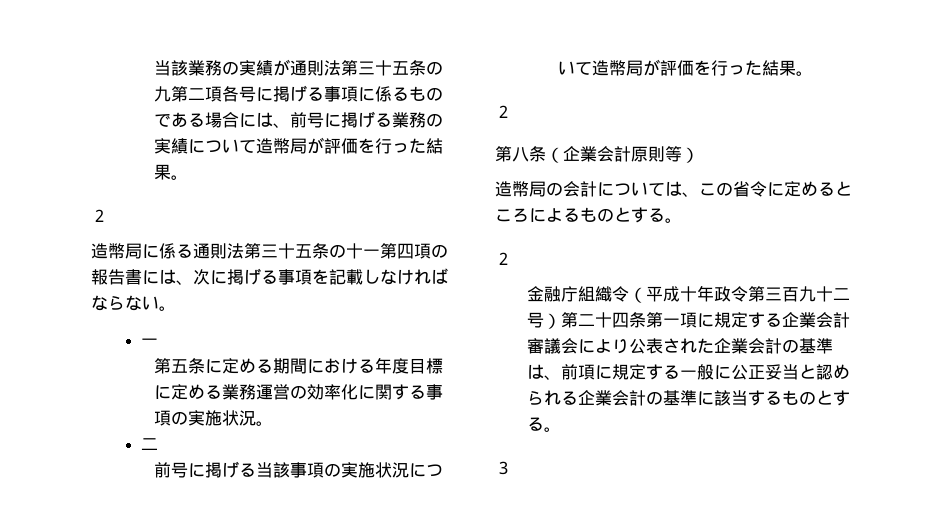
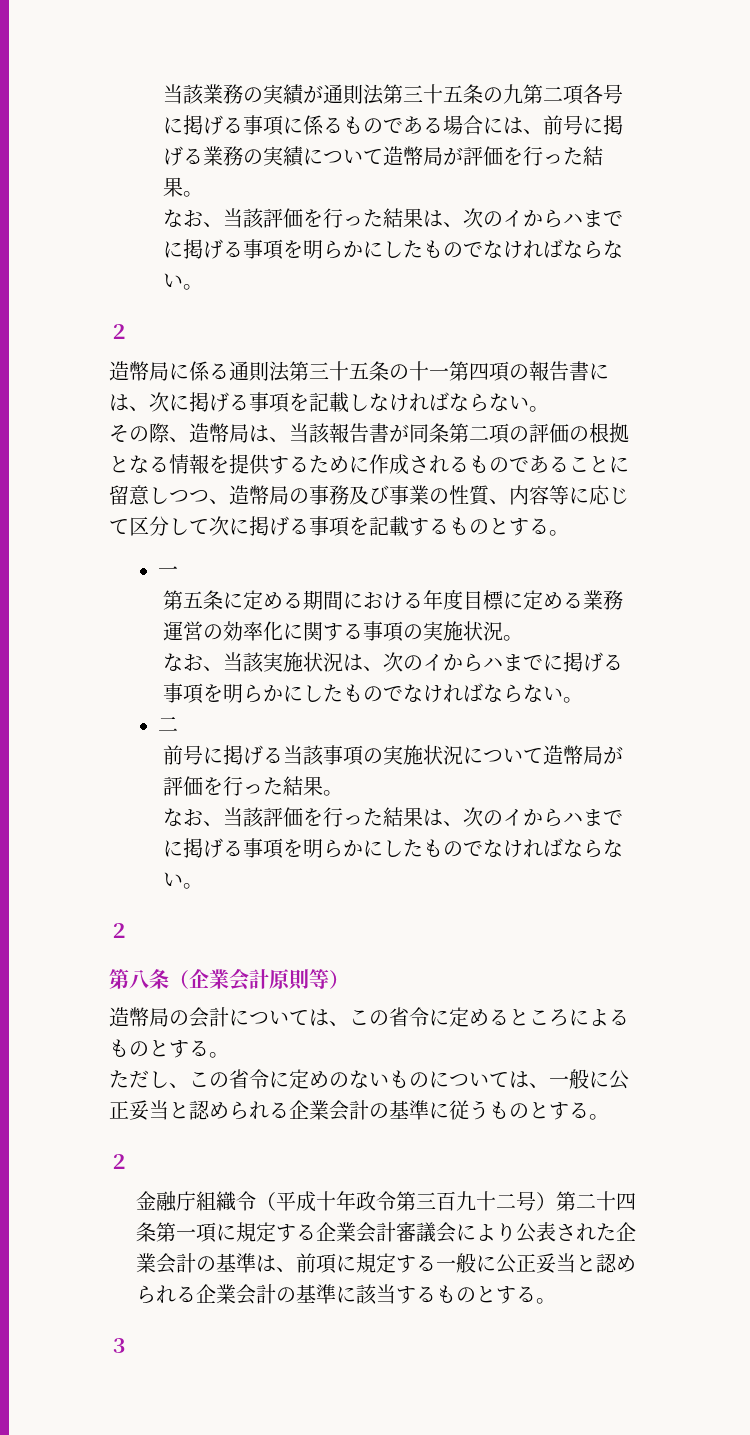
(189, 177) none -> [163,208,624,229] [163,239,624,260] [163,273,204,290] // なお、当該評価を行った結果は、次のイからハまでに掲げる事項を明らかにしたものでなければならない。
(176, 308) none -> [109,423,629,444] [109,454,629,475] [109,485,629,506] [109,516,569,537] // その際、造幣局は、当該報告書が同条第二項の評価の根拠となる情報を提供するために作成されるものであることに留意しつつ、造幣局の事務及び事業の性質、内容等に応じて区分して次に掲げる事項を記載するものとする。
(274, 423) none -> [163,652,624,673] [163,683,584,704] // なお、当該実施状況は、次のイからハまでに掲げる事項を明らかにしたものでなければならない。
(814, 73) none -> [163,807,624,828] [163,838,624,859] [163,872,204,889] // なお、当該評価を行った結果は、次のイからハまでに掲げる事項を明らかにしたものでなければならない。
(682, 220) none -> [109,1069,629,1090] [109,1100,609,1121] // ただし、この省令に定めのないものについては、一般に公正妥当と認められる企業会計の基準に従うものとする。

